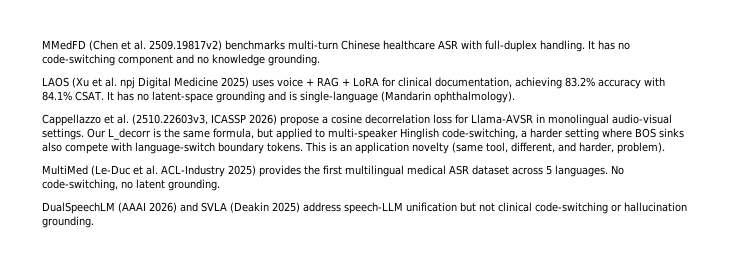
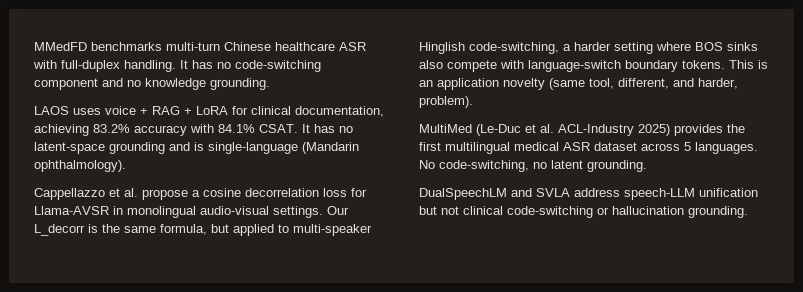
[89,40,222,51] (Chen et al. 2509.19817v2) -> (87, 46) none
[72,77,249,89] (Xu et al. npj Digital Medicine 2025) -> (69, 110) none
[132,114,277,125] (2510.22603v3, ICASSP 2026) -> (138, 192) none
[118,202,300,213] (AAAI 2026) and SVLA (Deakin 2025) -> [511,188,570,197] and SVLA

